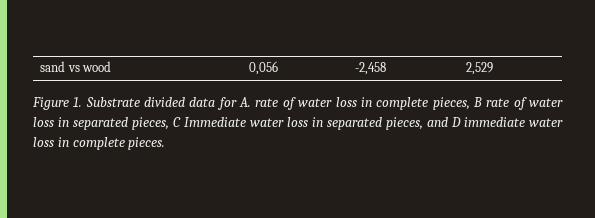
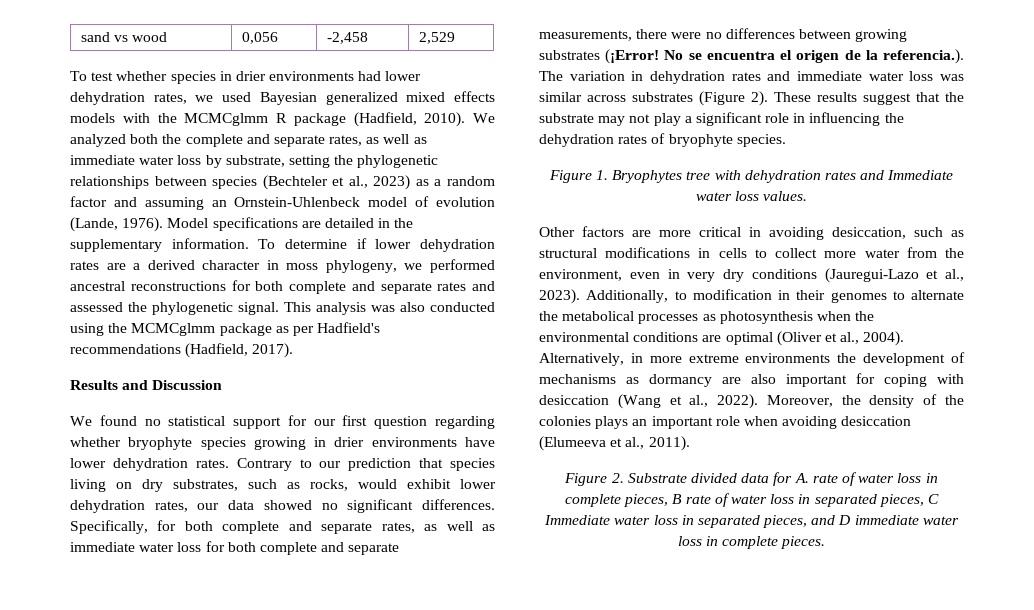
[32,97,83,110] Figure 1. -> [70,71,422,84] [70,91,495,105] [70,112,495,127] [70,134,427,147] [70,155,439,168] [70,175,495,190] [70,196,495,210] [70,217,414,232] [70,238,496,252] [70,259,495,273] [70,280,495,294] [70,302,495,315] [70,322,381,336] [70,343,294,358] [70,380,223,390] [70,415,495,429] [70,437,495,450] [70,458,495,471] [70,479,496,492] [70,499,495,513] [70,520,496,534] [70,541,400,555] [539,28,908,42] [539,49,964,64] [539,71,964,84] [539,91,964,106] [539,112,904,126] [539,133,786,147] [548,170,954,183] [695,191,808,201] [539,226,964,240] [539,247,964,258] [539,268,964,283] [539,289,964,304] [539,311,875,324] [539,331,905,346] [539,352,965,366] [539,373,964,387] [539,394,964,409] [539,416,912,429] [539,436,690,451] [564,473,624,486] To test whether species in drier environments had lower dehydration rates, we used Bayesian generalized mixed effects models with the MCMCglmm R package (Hadfield, 2010). We analyzed both the complete and separate rates, as well as immediate water loss by substrate, setting the phylogenetic relationships between species (Bechteler et al., 2023) as a random factor and assuming an Ornstein-Uhlenbeck model of evolution (Lande, 1976). Model specifications are detailed in the supplementary information. To determine if lower dehydration rates are a derived character in moss phylogeny, we performed ancestral reconstructions for both complete and separate rates and assessed the phylogenetic signal. This analysis was also conducted using the MCMCglmm package as per Hadfield's recommendations (Hadfield, 2017). // Results and Discussion // We found no statistical support for our first question regarding whether bryophyte species growing in drier environments have lower dehydration rates. Contrary to our prediction that species living on dry substrates, such as rocks, would exhibit lower dehydration rates, our data showed no significant differences. Specifically, for both complete and separate rates, as well as immediate water loss for both complete and separate measurements, there were no differences between growing substrates (¡Error! No se encuentra el origen de la referencia.). The variation in dehydration rates and immediate water loss was similar across substrates (Figure 2). These results suggest that the substrate may not play a significant role in influencing the dehydration rates of bryophyte species. // Figure 1. Bryophytes tree with dehydration rates and Immediate water loss values. // Other factors are more critical in avoiding desiccation, such as structural modifications in cells to collect more water from the environment, even in very dry conditions (Jauregui-Lazo et al., 2023). Additionally, to modification in their genomes to alternate the metabolical processes as photosynthesis when the environmental conditions are optimal (Oliver et al., 2004). Alternatively, in more extreme environments the development of mechanisms as dormancy are also important for coping with desiccation (Wang et al., 2022). Moreover, the density of the colonies plays an important role when avoiding desiccation (Elumeeva et al., 2011). // Figure 2.

